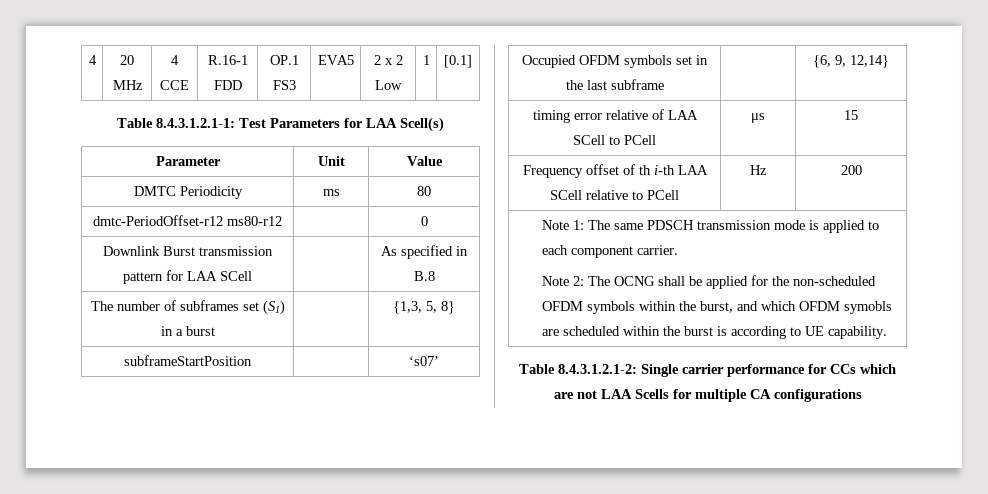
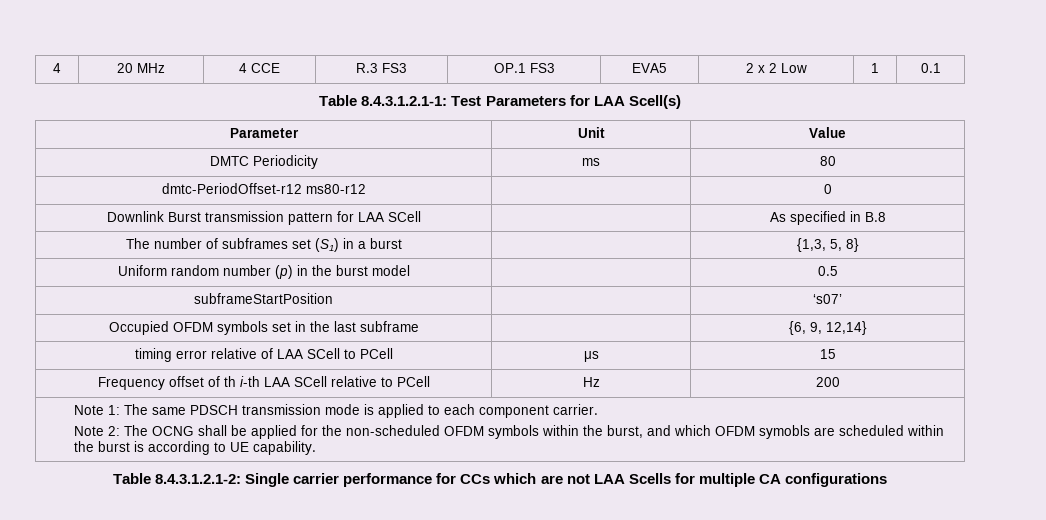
[207,55,248,65] [213,80,242,90] R.16-1 FDD -> [356,63,407,73] R.3 FS3
[444,55,472,68] [0.1] -> [920,63,941,73] 0.1
(456, 307) none -> [117,265,410,279] [817,266,838,276] // Uniform random number (p) in the burst model | | 0.5

